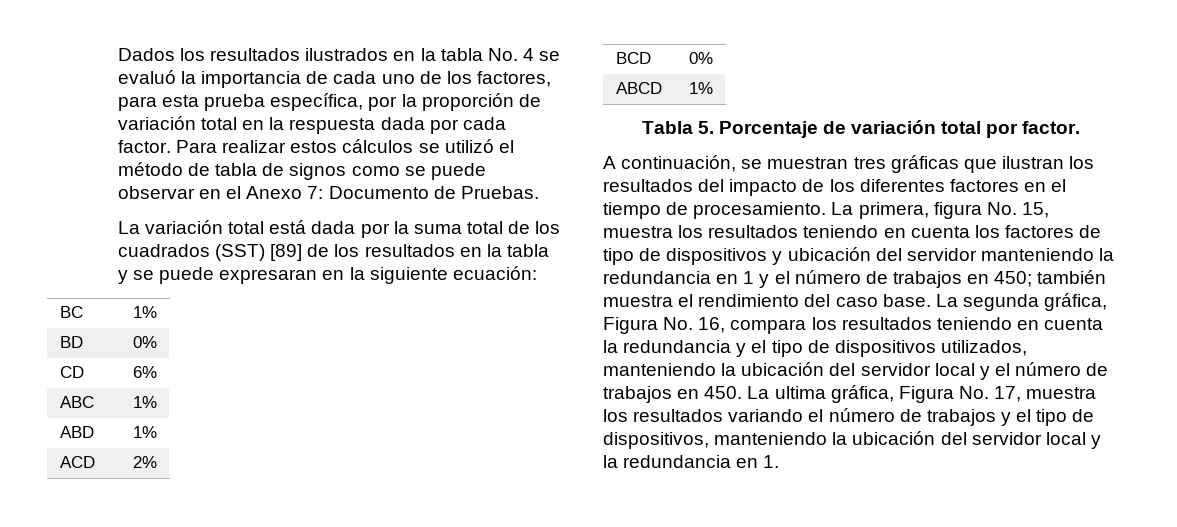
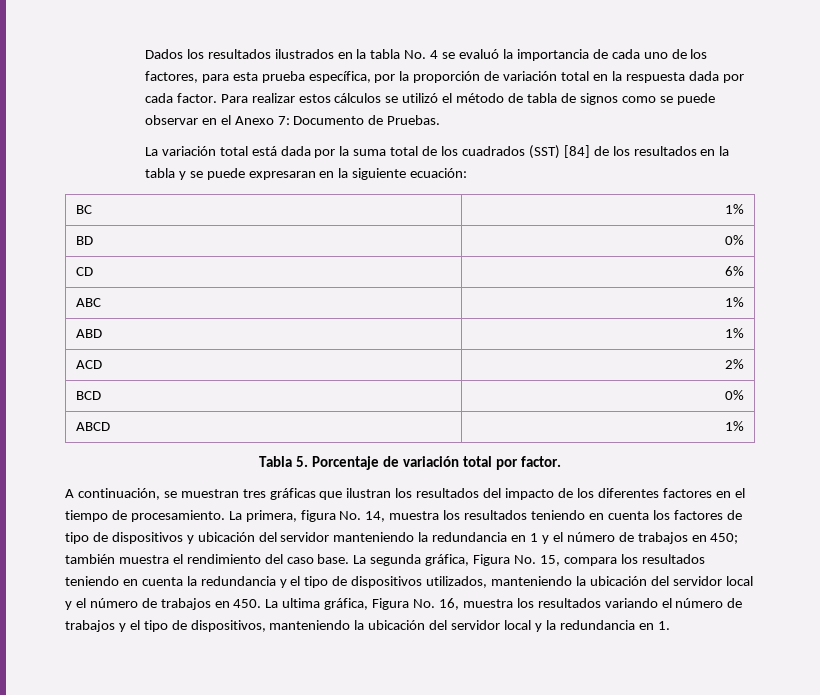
[270,244,303,261] [89] -> [563,145,590,158] [84]
[1021,202,1049,218] 15, -> [365,511,386,522] 14,
[698,317,726,333] 16, -> [539,555,560,566] 15,
[994,386,1022,402] 17, -> [438,598,459,610] 16,

